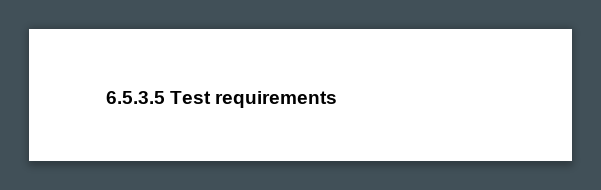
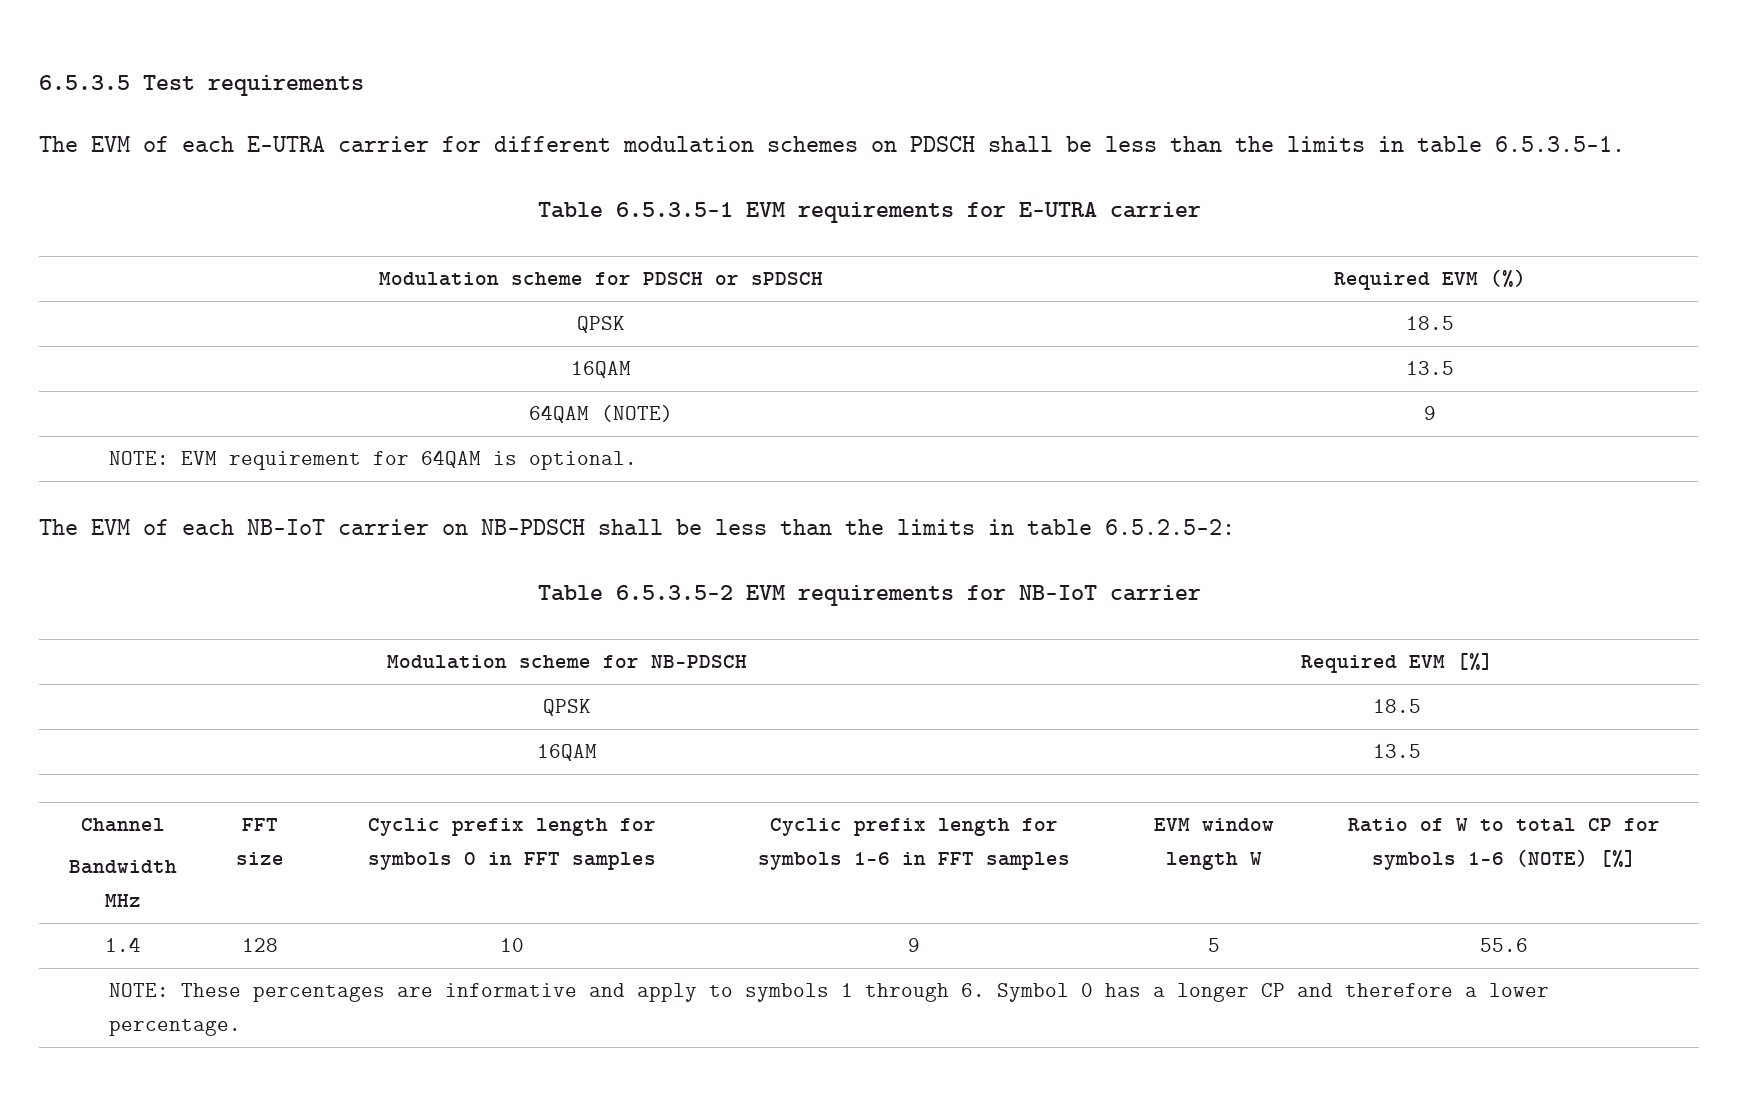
(338, 99) none -> [39,136,1625,152] [537,202,1201,223] [379,272,823,286] [1334,269,1526,290] [577,316,625,333] [1406,316,1454,330] [571,361,631,378] [1406,361,1454,375] [529,405,673,423] [1424,406,1436,420] [109,450,638,470] [39,519,1235,535] [537,585,1201,606] [387,655,747,669] [1300,653,1493,673] [543,699,591,716] [1372,699,1421,713] [537,744,597,761] [1372,744,1421,758] [80,818,165,832] [68,860,177,874] [104,894,141,907] [242,818,278,831] [236,852,284,865] [368,818,656,836] [368,852,656,870] [770,818,1058,836] [758,852,1070,870] [1153,818,1274,831] [1165,852,1262,870] [1347,818,1660,832] [1371,849,1636,870] [104,937,141,952] [242,938,278,952] [500,938,524,952] [908,938,920,952] [1207,938,1220,952] [1479,938,1528,952] [109,983,1550,1002] [109,1019,242,1036] // The EVM of each E-UTRA carrier for different modulation schemes on PDSCH shall be less than the limits in table 6.5.3.5-1. // Table 6.5.3.5-1 EVM requirements for E-UTRA carrier // Modulation scheme for PDSCH or sPDSCH | Required EVM (%) // QPSK | 18.5 // 16QAM | 13.5 // 64QAM (NOTE) | 9 // NOTE: EVM requirement for 64QAM is optional. // The EVM of each NB-IoT carrier on NB-PDSCH shall be less than the limits in table 6.5.2.5-2: // Table 6.5.3.5-2 EVM requirements for NB-IoT carrier // Modulation scheme for NB-PDSCH | Required EVM [%] // QPSK | 18.5 // 16QAM | 13.5 // Channel // Bandwidth MHz | FFT size | Cyclic prefix length for symbols 0 in FFT samples | Cyclic prefix length for symbols 1-6 in FFT samples | EVM window length W | Ratio of W to total CP for symbols 1-6 (NOTE) [%] // 1.4 | 128 | 10 | 9 | 5 | 55.6 // NOTE: These percentages are informative and apply to symbols 1 through 6. Symbol 0 has a longer CP and therefore a lower percentage.

